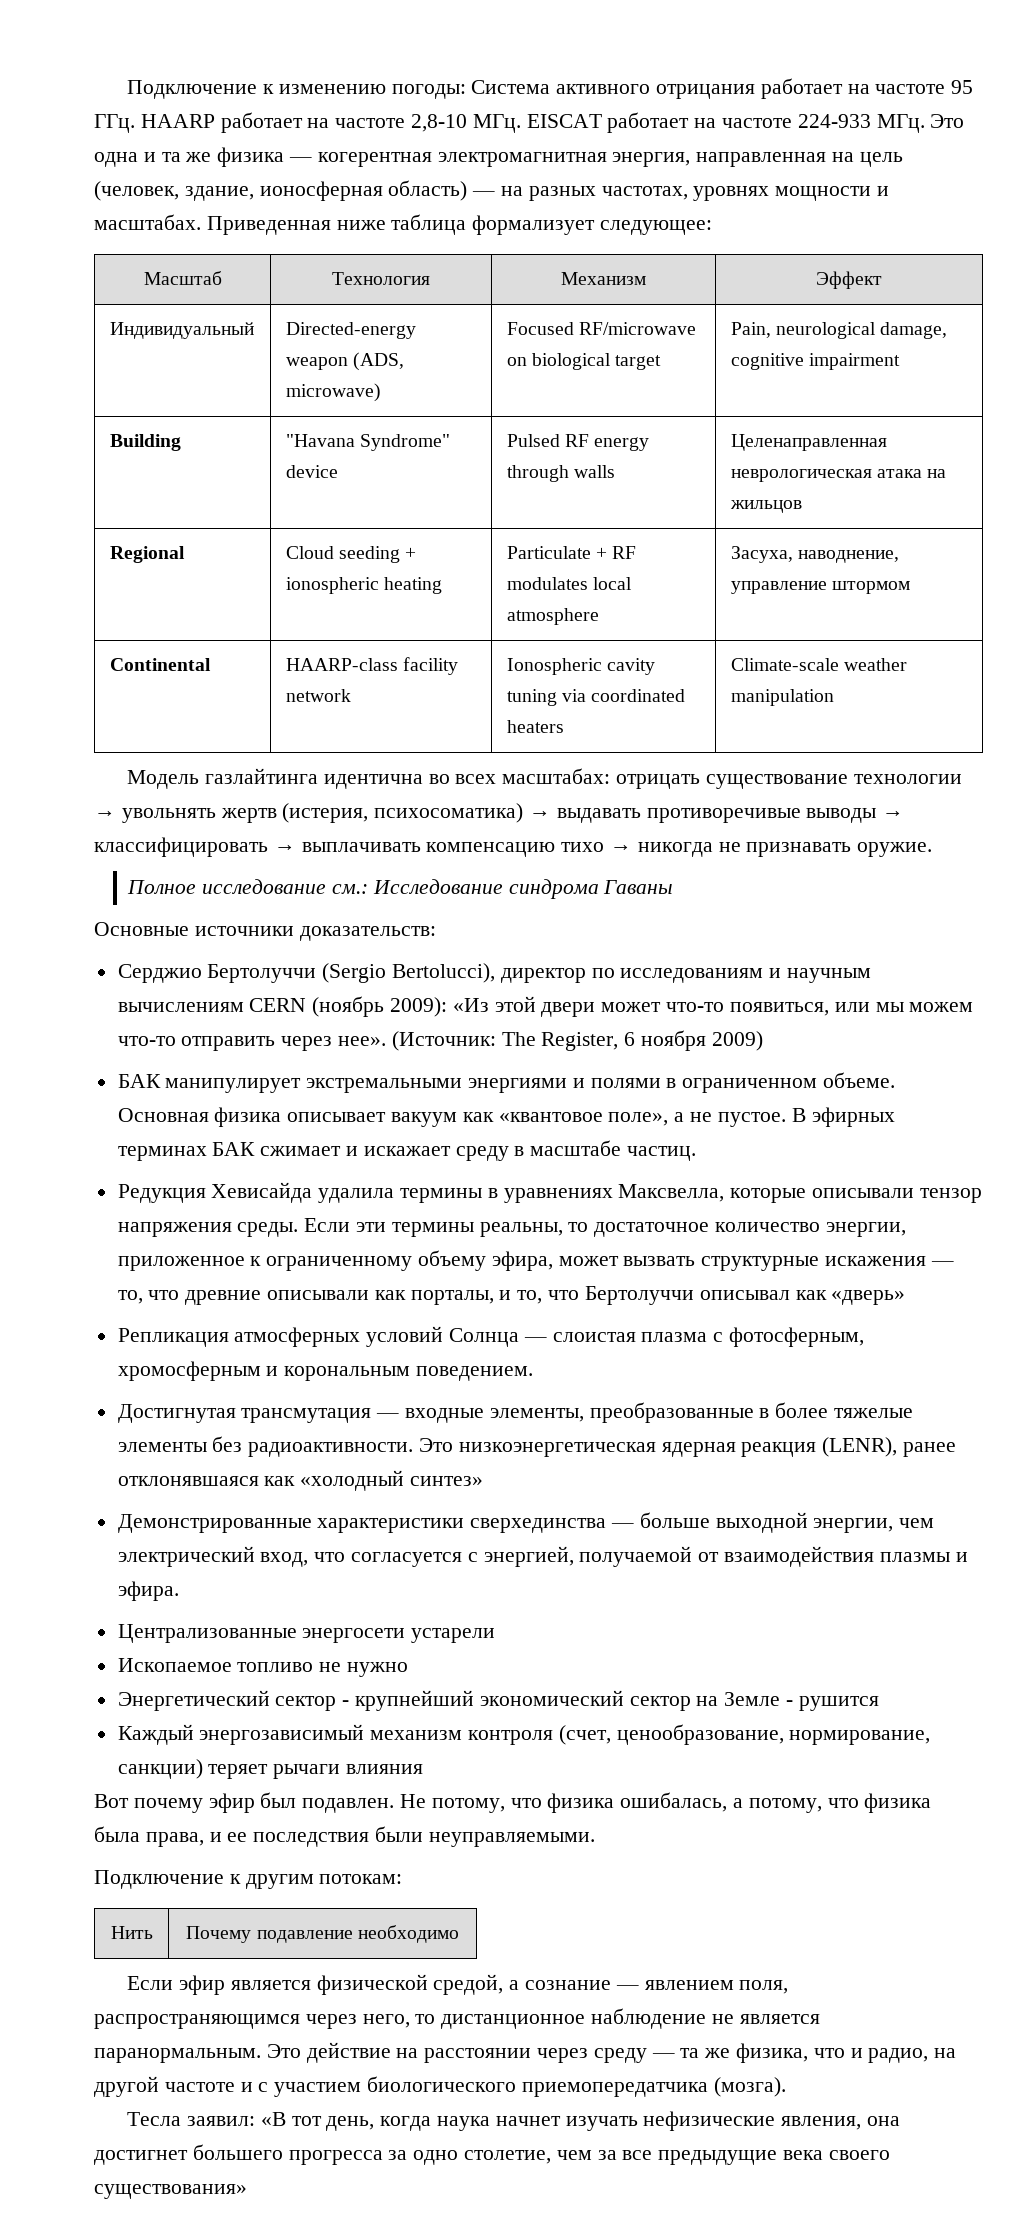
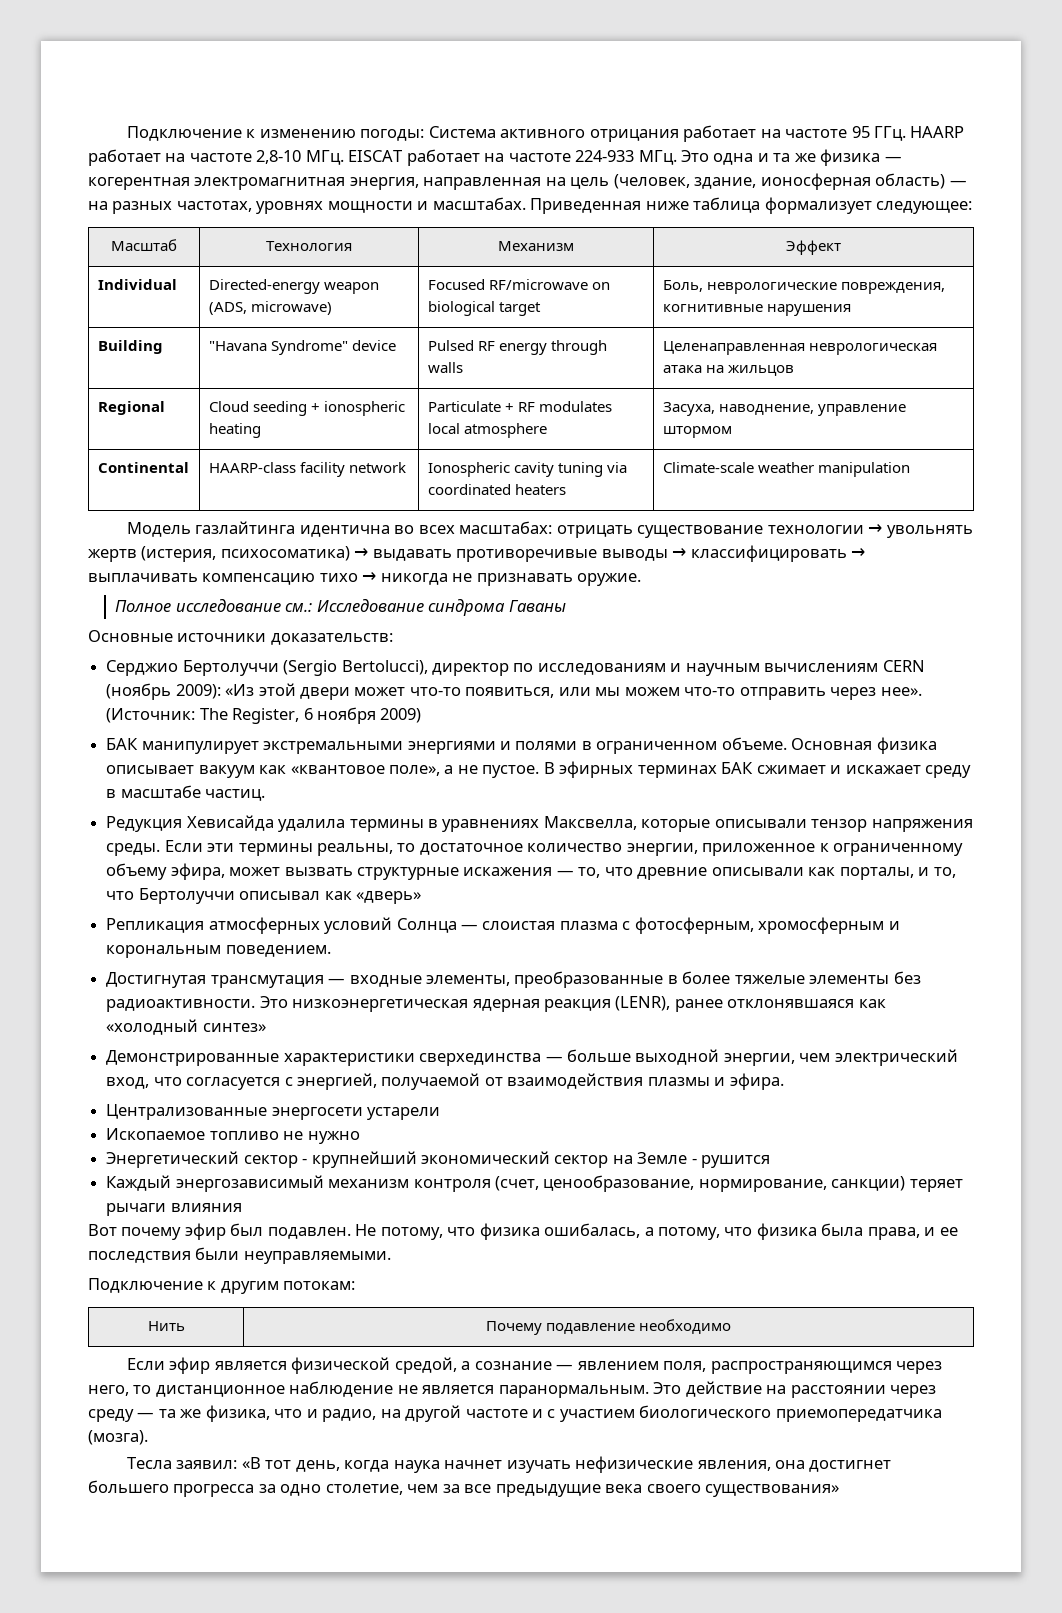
[109,322,254,339] Индивидуальный -> [97,279,177,290] Individual
[730,322,948,339] [730,353,900,370] Pain, neurological damage, cognitive impairment -> [662,280,945,294] [662,304,851,316] Боль, неврологические повреждения, когнитивные нарушения

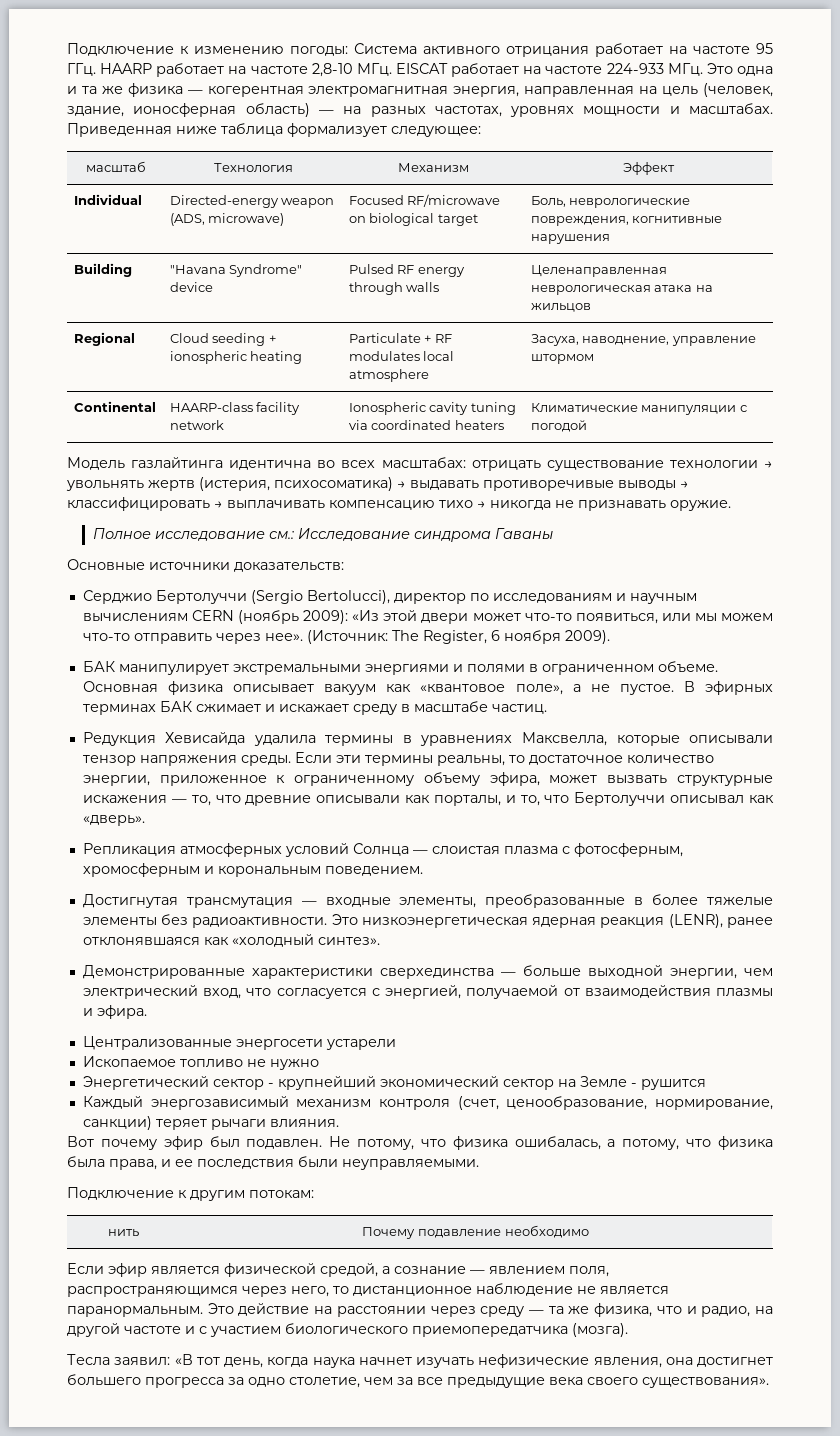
[111,239,177,251] Масштаб -> [85,161,146,172] масштаб
[662,462,910,477] Climate-scale weather manipulation -> [530,403,747,415] [530,420,587,432] Климатические манипуляции с погодой
[380,708,422,723] 2009) -> [564,630,610,644] 2009).
[355,891,421,904] «дверь» -> [82,815,145,826] «дверь».
[202,1023,266,1032] синтез» -> [317,937,380,945] синтез».
[170,1203,242,1212] влияния -> [269,1119,339,1127] влияния.
[147,1321,185,1331] Нить -> [107,1229,139,1237] нить
[705,1484,840,1497] существования» -> [642,1377,769,1388] существования».

